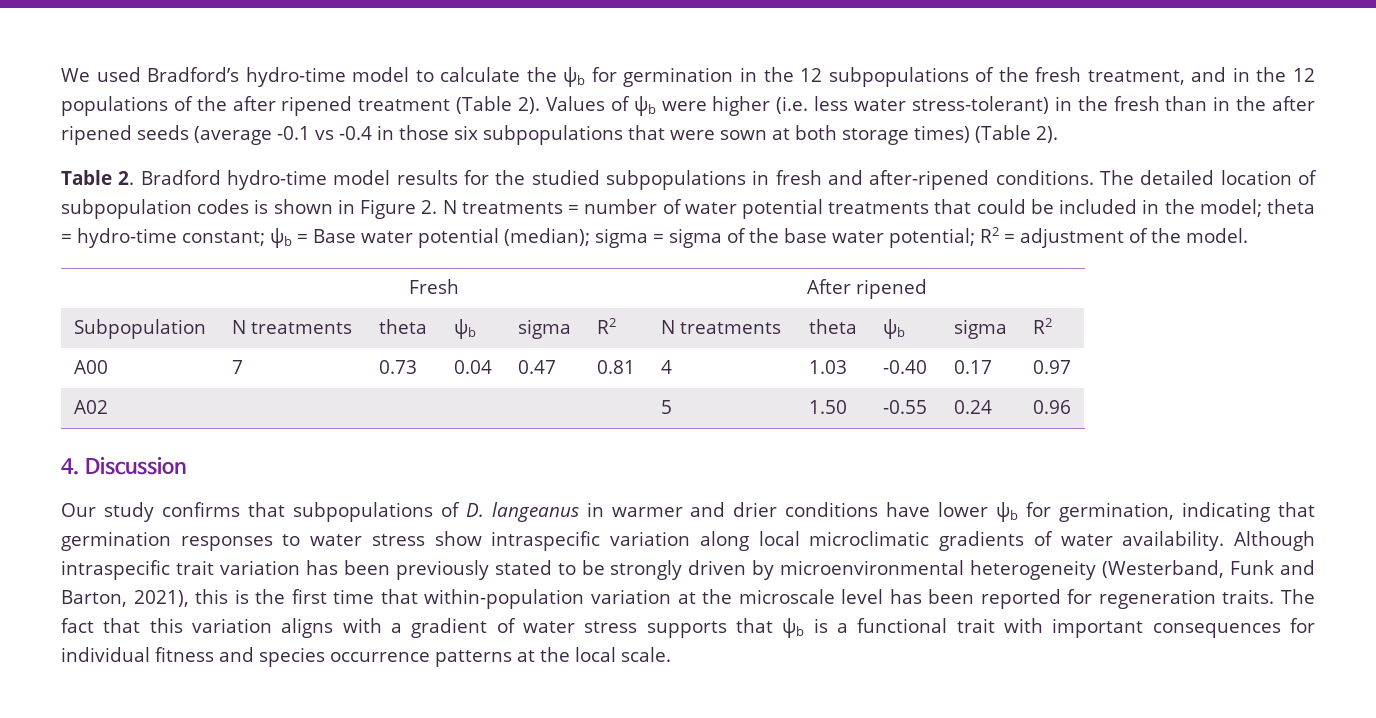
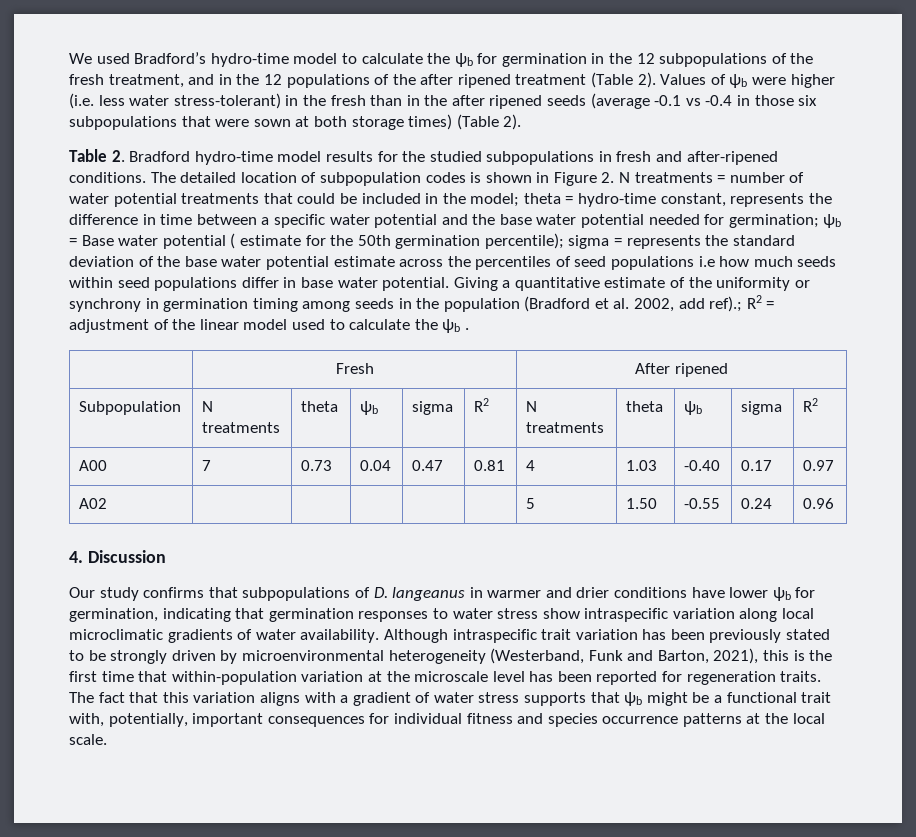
[182,231,265,246] constant; -> [660,193,832,207] [69,214,819,228] constant, represents the difference in time between a specific water potential and the base water potential needed for germination;
[504,228,975,248] (median); sigma = sigma of the base water potential; -> [230,233,795,249] [69,256,837,270] [69,277,810,291] [69,296,743,312] ( estimate for the 50th germination percentile); sigma = represents the standard deviation of the base water potential estimate across the percentiles of seed populations i.e how much seeds within seed populations differ in base water potential. Giving a quantitative estimate of the uniformity or synchrony in germination timing among seeds in the population (Bradford et al. 2002, add ref).;
[1186,228,1248,243] model. -> [199,319,469,333] linear model used to calculate the ψb .
[813,618,828,633] is -> [646,692,710,706] might be
[1004,618,1044,633] with -> [69,713,188,727] with, potentially,

